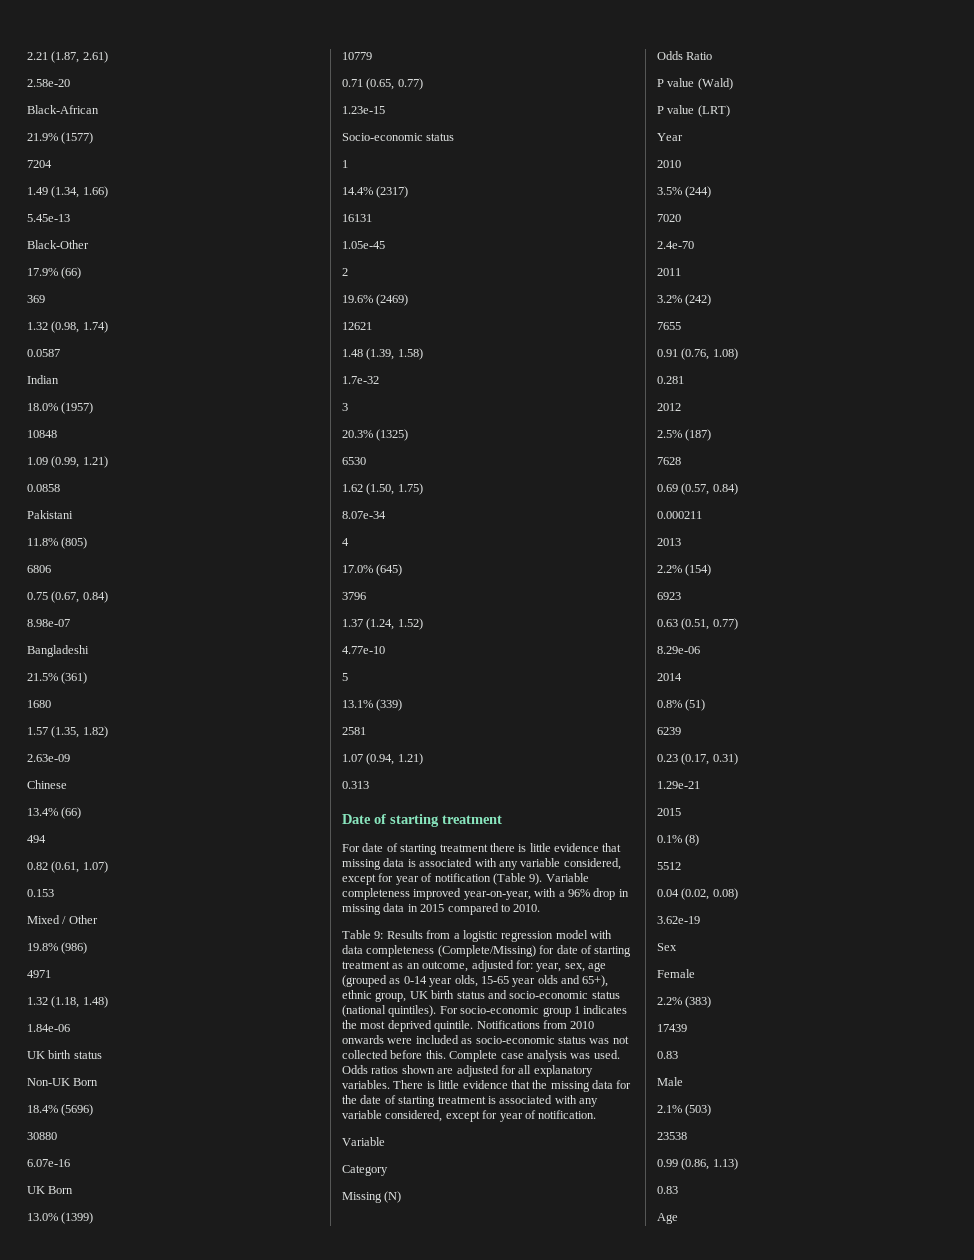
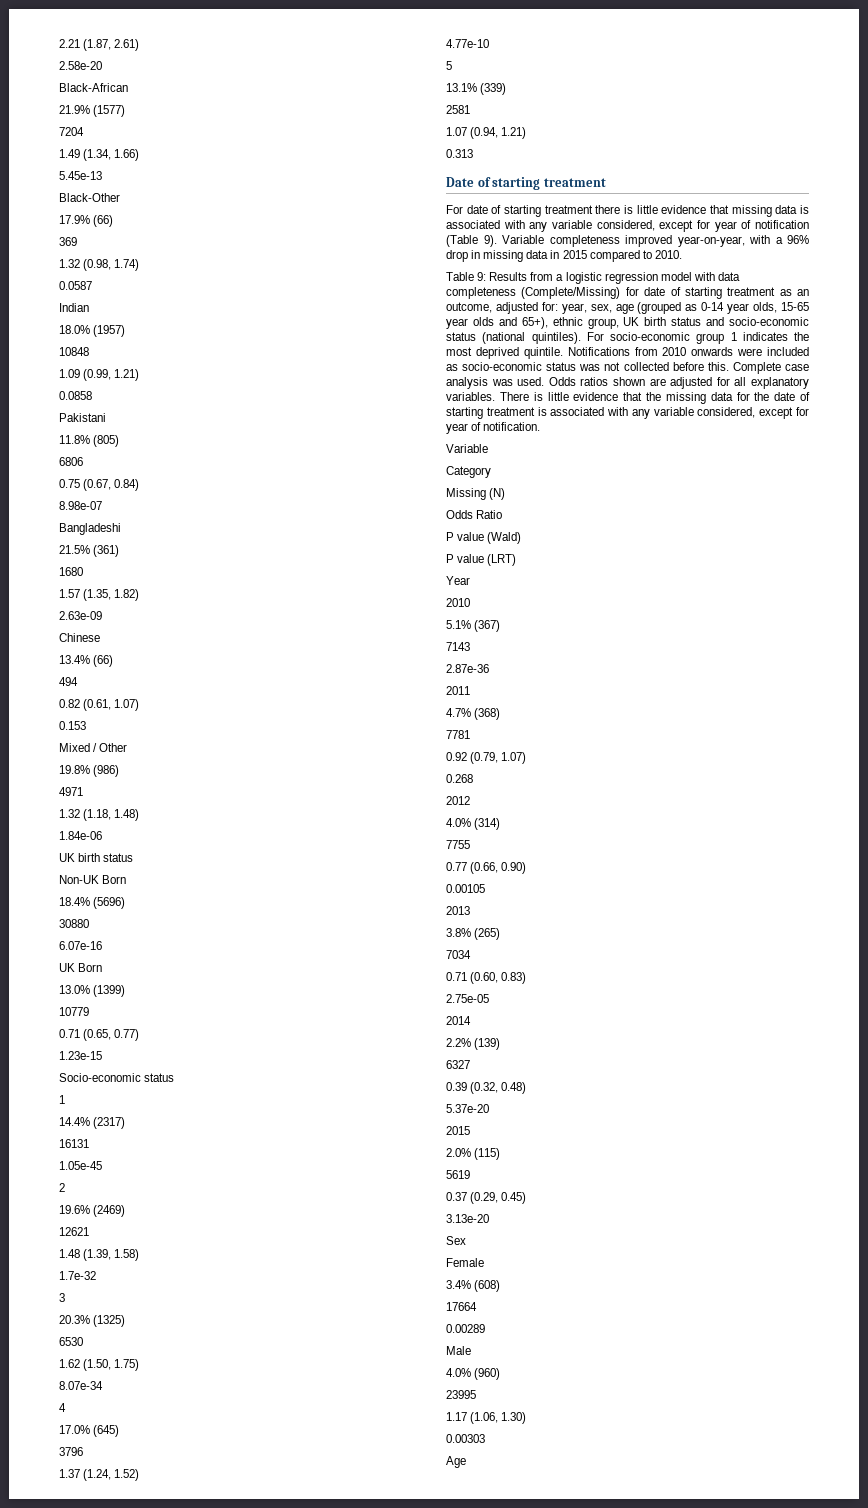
[657,186,712,198] [657,214,681,222] [657,241,694,249] [657,268,681,276] [657,294,712,306] [657,322,681,330] [657,348,738,360] [657,376,684,384] [657,403,681,411] [657,429,712,441] [657,457,681,465] [657,483,738,495] [657,511,702,519] [657,538,681,546] [657,564,712,576] [657,592,681,600] [657,618,738,630] [657,646,700,654] [657,673,682,681] [657,699,706,711] [657,727,681,735] [657,753,738,765] [657,781,700,789] [657,808,681,816] [657,834,700,846] [657,862,681,870] [657,888,738,900] [657,916,700,924] [657,943,677,951] [657,969,695,978] [657,996,712,1008] [657,1024,687,1032] [657,1051,678,1059] [657,1077,683,1086] [657,1104,712,1116] [657,1132,687,1140] [657,1158,738,1170] [657,1186,678,1194] 3.5% (244) // 7020 // 2.4e-70 // 2011 // 3.2% (242) // 7655 // 0.91 (0.76, 1.08) // 0.281 // 2012 // 2.5% (187) // 7628 // 0.69 (0.57, 0.84) // 0.000211 // 2013 // 2.2% (154) // 6923 // 0.63 (0.51, 0.77) // 8.29e-06 // 2014 // 0.8% (51) // 6239 // 0.23 (0.17, 0.31) // 1.29e-21 // 2015 // 0.1% (8) // 5512 // 0.04 (0.02, 0.08) // 3.62e-19 // Sex // Female // 2.2% (383) // 17439 // 0.83 // Male // 2.1% (503) // 23538 // 0.99 (0.86, 1.13) // 0.83 -> [446,620,501,632] [446,642,470,651] [446,664,489,673] [446,686,470,695] [446,708,501,720] [446,730,470,739] [446,752,527,764] [446,774,473,783] [446,796,470,805] [446,818,501,830] [446,840,470,849] [446,862,527,874] [446,884,485,893] [446,906,470,915] [446,928,501,940] [446,950,471,959] [446,972,527,984] [446,994,489,1003] [446,1016,471,1025] [446,1038,501,1050] [446,1060,470,1069] [446,1082,527,1094] [446,1104,489,1113] [446,1126,470,1135] [446,1148,501,1160] [446,1170,470,1179] [446,1192,527,1204] [446,1214,489,1223] [446,1236,466,1245] [446,1258,484,1267] [446,1280,501,1292] [446,1302,477,1311] [446,1324,485,1333] [446,1346,471,1355] [446,1368,501,1380] [446,1390,476,1399] [446,1412,527,1424] [446,1434,485,1443] 5.1% (367) // 7143 // 2.87e-36 // 2011 // 4.7% (368) // 7781 // 0.92 (0.79, 1.07) // 0.268 // 2012 // 4.0% (314) // 7755 // 0.77 (0.66, 0.90) // 0.00105 // 2013 // 3.8% (265) // 7034 // 0.71 (0.60, 0.83) // 2.75e-05 // 2014 // 2.2% (139) // 6327 // 0.39 (0.32, 0.48) // 5.37e-20 // 2015 // 2.0% (115) // 5619 // 0.37 (0.29, 0.45) // 3.13e-20 // Sex // Female // 3.4% (608) // 17664 // 0.00289 // Male // 4.0% (960) // 23995 // 1.17 (1.06, 1.30) // 0.00303

